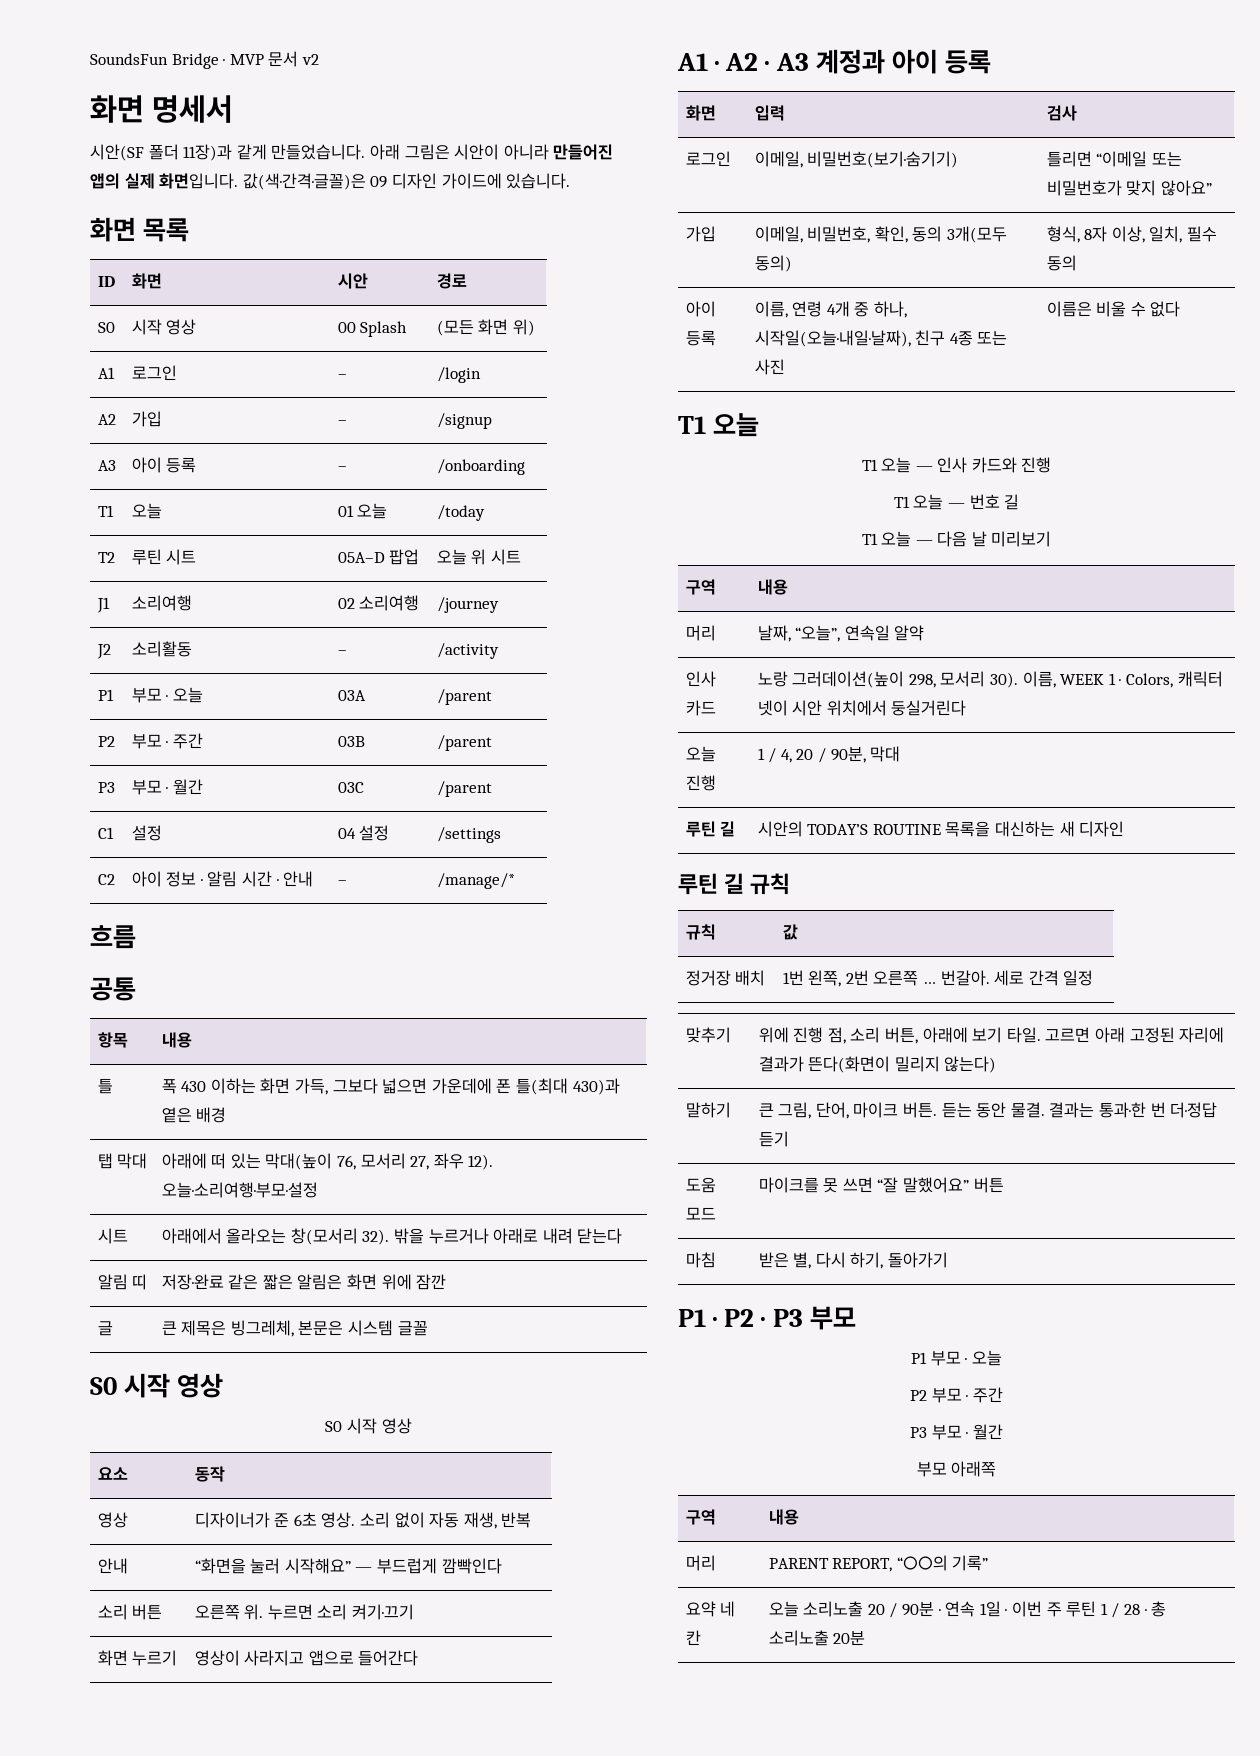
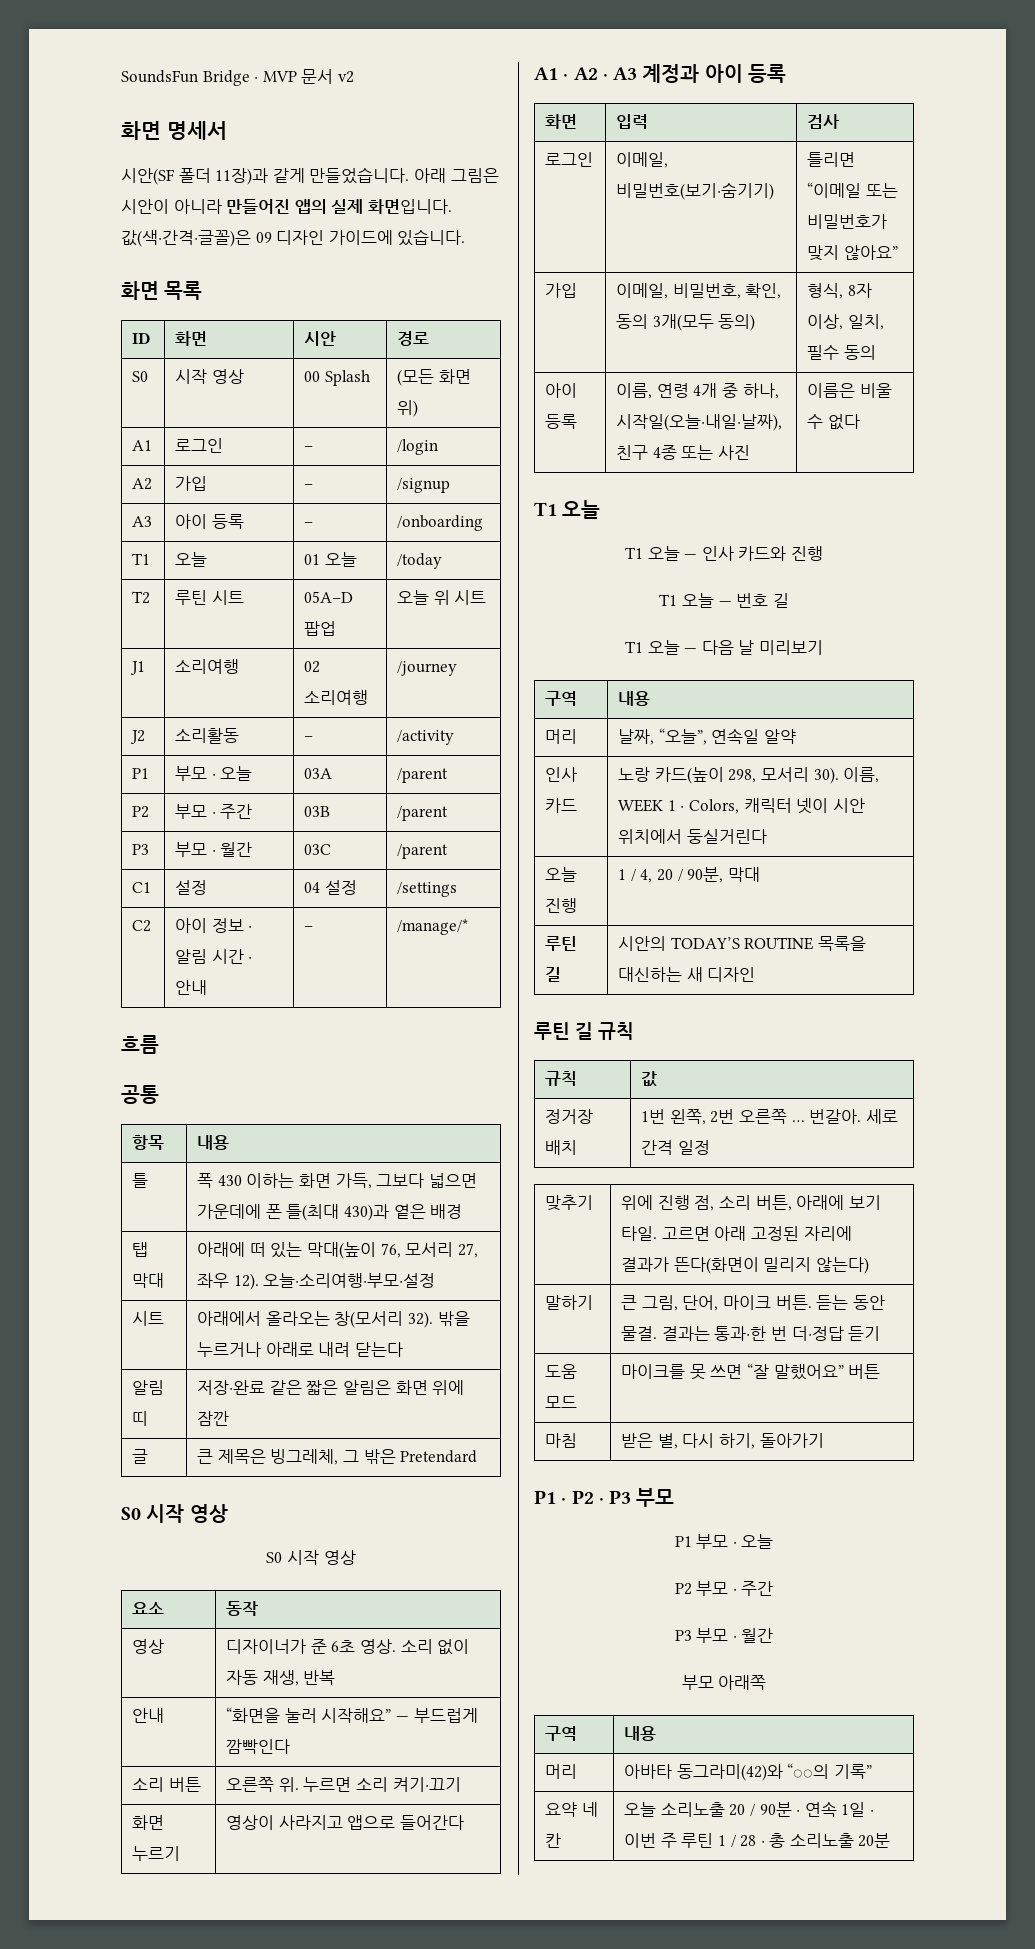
[298,1320,428,1336] 본문은 시스템 글꼴 -> [342,1449,478,1464] 그 밖은 Pretendard
[792,671,905,688] 그러데이션(높이 -> [654,767,724,784] 카드(높이
[768,1558,893,1572] PARENT REPORT, -> [624,1764,783,1781] 아바타 동그라미(42)와

